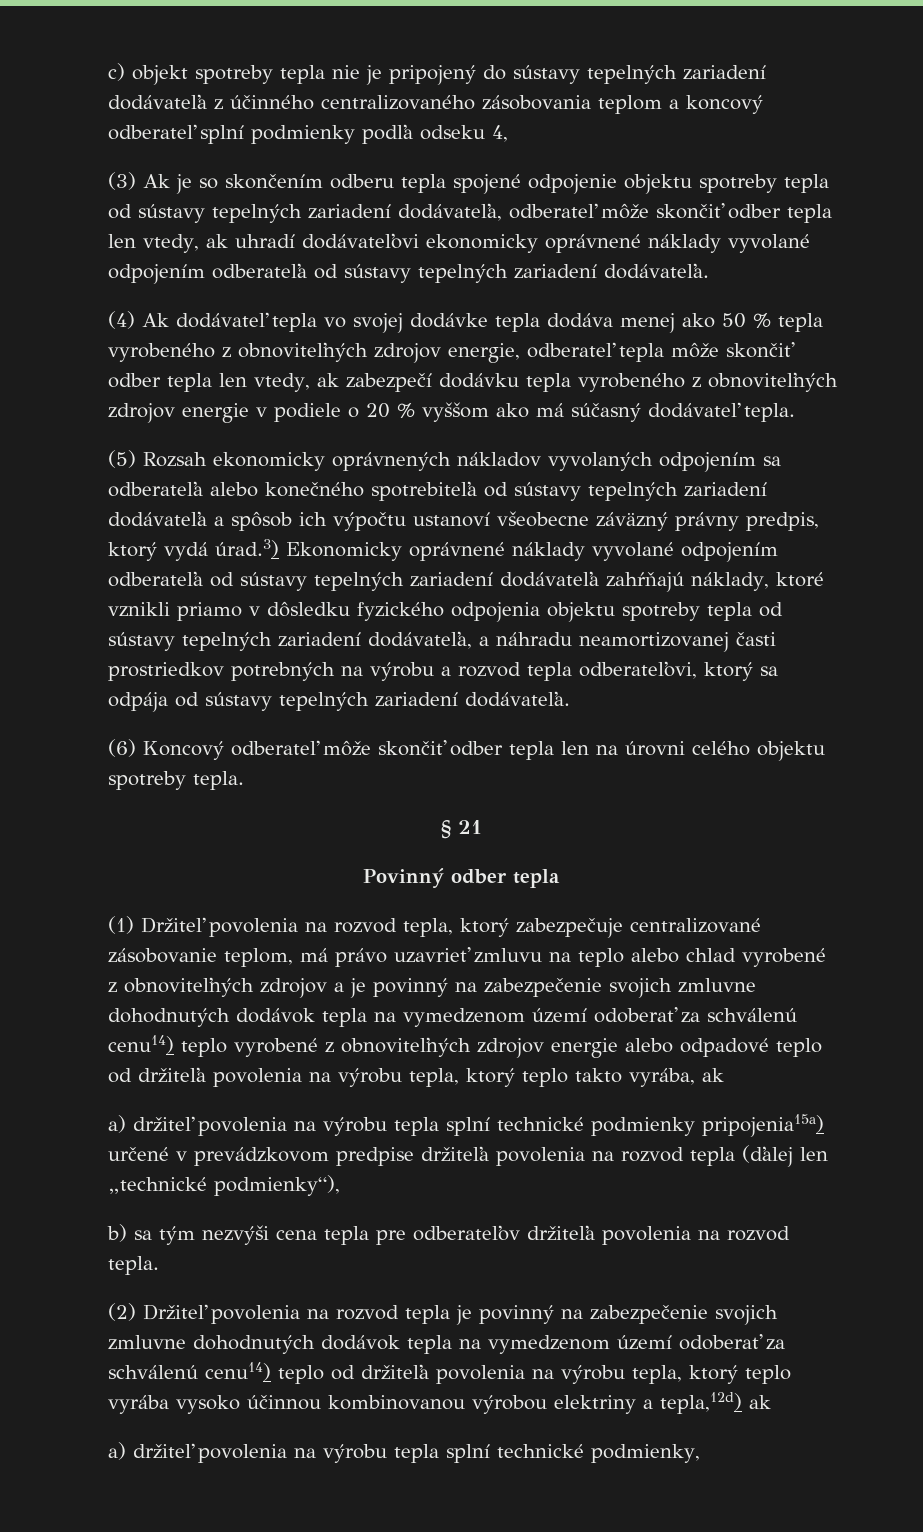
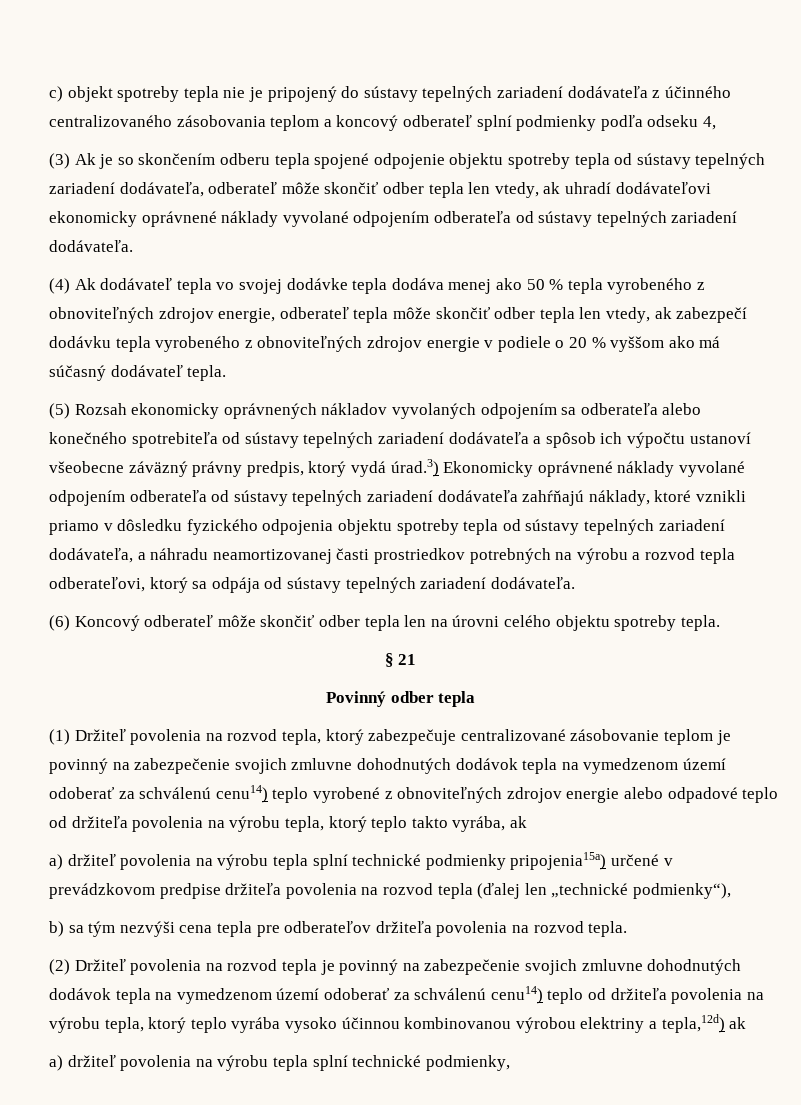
[223,947,826,967] [107,977,344,998] teplom, má právo uzavrieť zmluvu na teplo alebo chlad vyrobené z obnoviteľných zdrojov a -> [663,729,713,745] teplom

